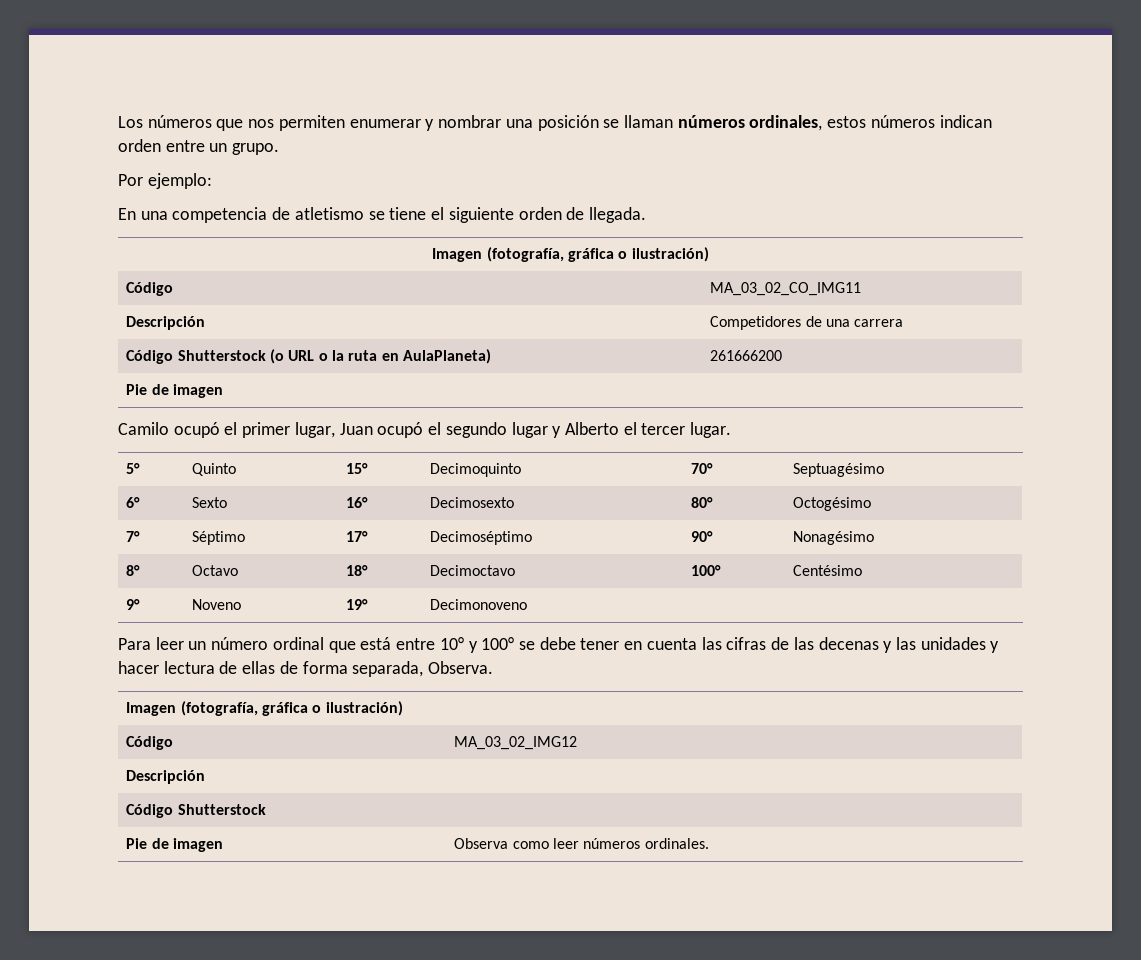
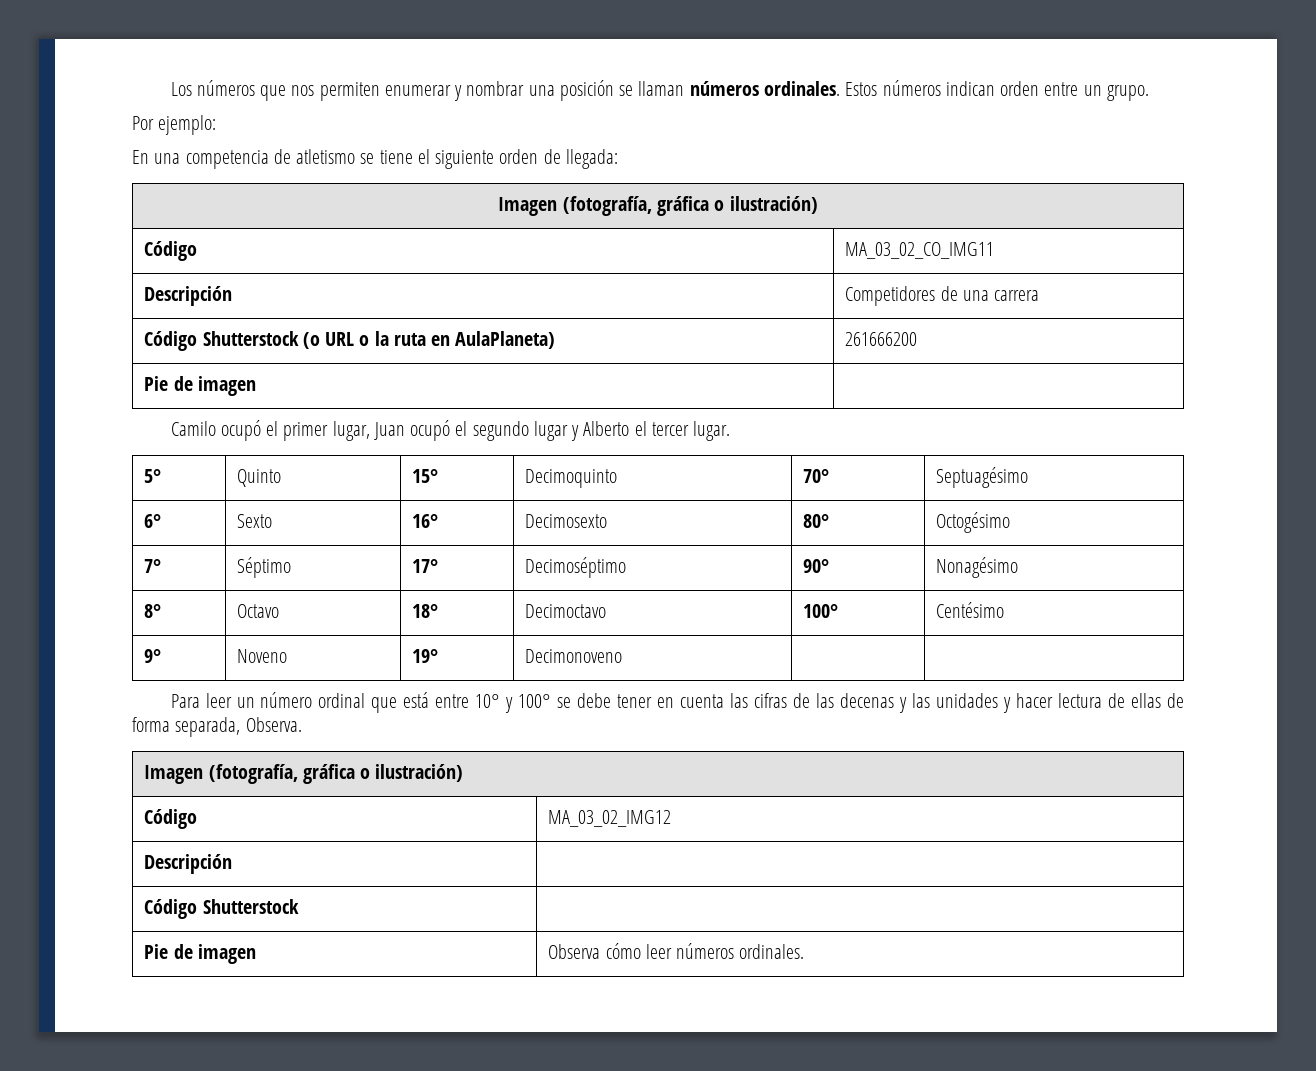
[749,115,867,131] ordinales, estos -> [763,81,878,96] ordinales. Estos
[588,207,646,223] llegada. -> [565,149,618,169] llegada:
[512,841,549,849] como -> [605,943,641,959] cómo

